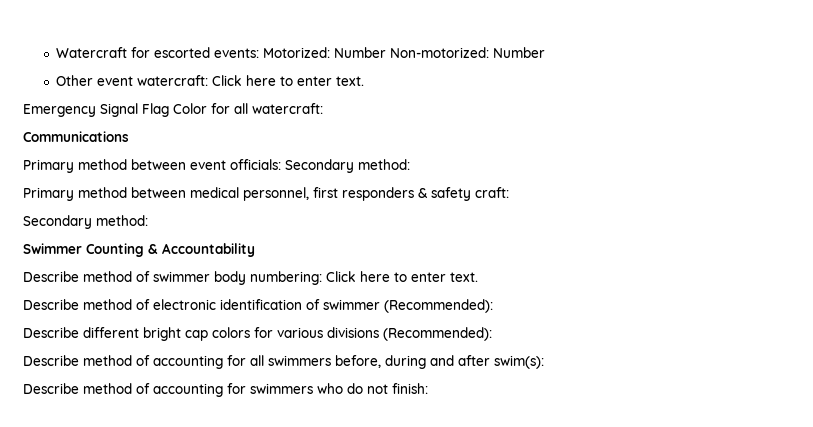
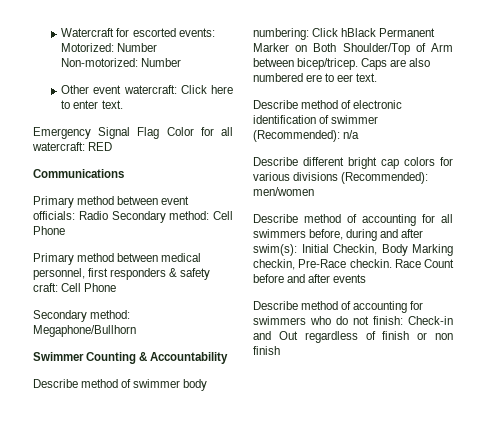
(323, 108) none -> [88,142,113,151] RED
[285,159,410,173] Secondary method: -> [78,211,233,223] [33,226,65,235] Radio Secondary method: Cell Phone
[23,215,148,229] // Secondary method: -> [61,283,117,292] [33,310,131,322] [33,325,136,337] Cell Phone // Secondary method: Megaphone/Bullhorn
[360,271,446,282] here to enter -> [341,28,436,37] [253,43,453,55] [253,58,431,70] [253,73,354,82] hBlack Permanent Marker on Both Shoulder/Top of Arm between bicep/tricep. Caps are also numbered ere to eer
(493, 306) none -> [343,130,360,139] n/a
(492, 334) none -> [253,187,314,196] men/women
(544, 362) none -> [301,244,453,256] [253,259,454,270] [253,274,367,283] Initial Checkin, Body Marking checkin, Pre-Race checkin. Race Count before and after events
(428, 388) none -> [408,316,453,325] [253,331,453,343] [253,346,280,355] Check-in and Out regardless of finish or non finish

